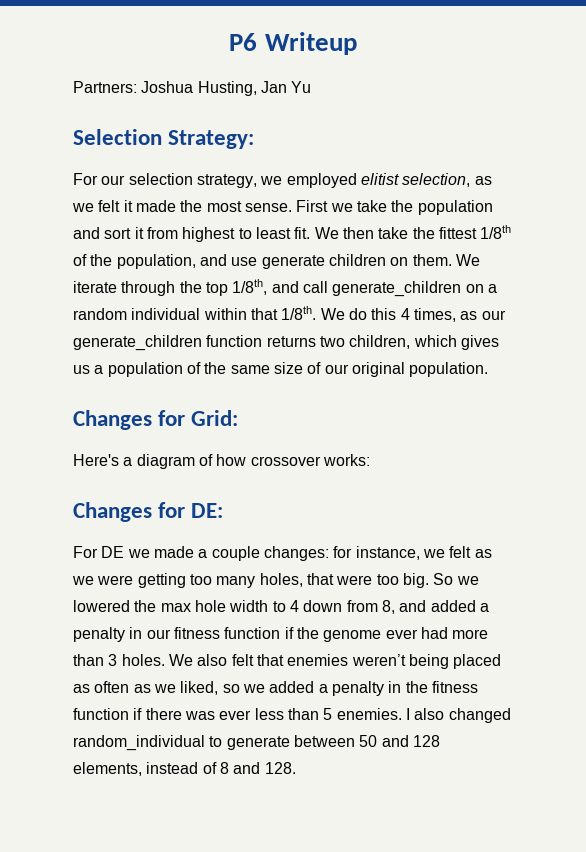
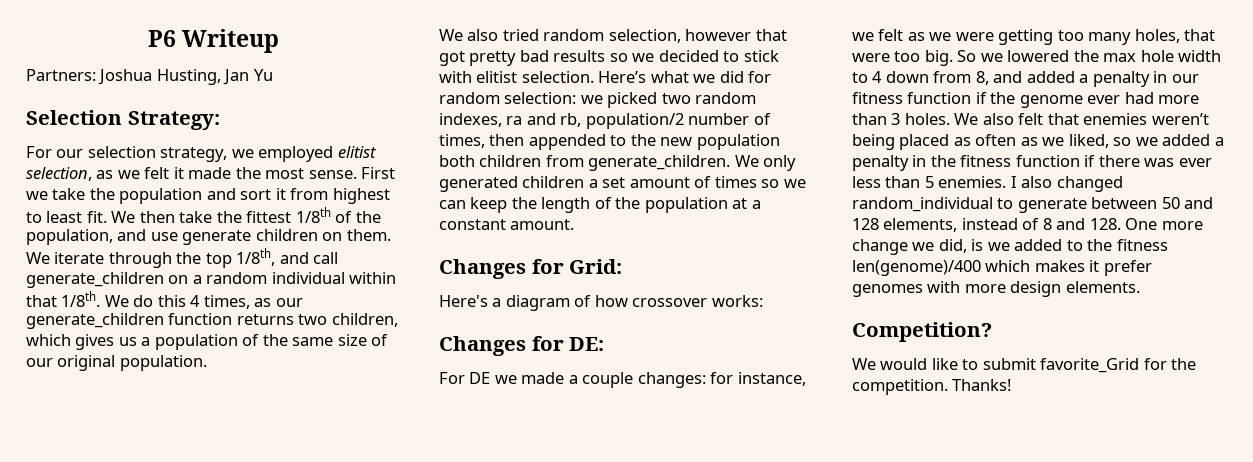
(489, 369) none -> [439,29,787,43] [439,50,779,66] [439,71,772,83] [439,92,757,108] [439,113,771,129] [439,134,780,150] [439,155,797,171] [439,176,806,192] [439,197,761,213] [439,219,575,230] // We also tried random selection, however that got pretty bad results so we decided to stick with elitist selection. Here’s what we did for random selection: we picked two random indexes, ra and rb, population/2 number of times, then appended to the new population both children from generate_children. We only generated children a set amount of times so we can keep the length of the population at a constant amount.
(296, 768) none -> [1125,218,1203,230] [852,239,1168,255] [852,260,1152,276] [852,281,1140,297] [852,322,992,342] [852,358,1197,373] [852,379,1012,395] One more change we did, is we added to the fitness len(genome)/400 which makes it prefer genomes with more design elements. // Competition? // We would like to submit favorite_Grid for the competition. Thanks!

